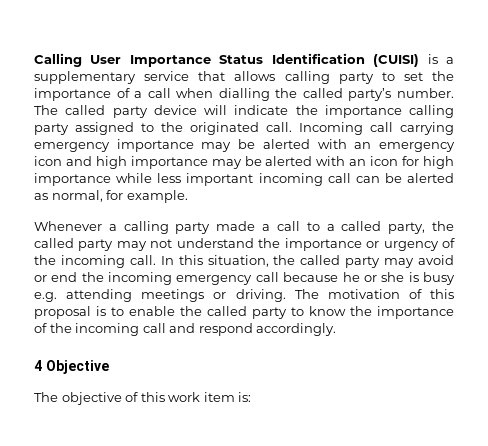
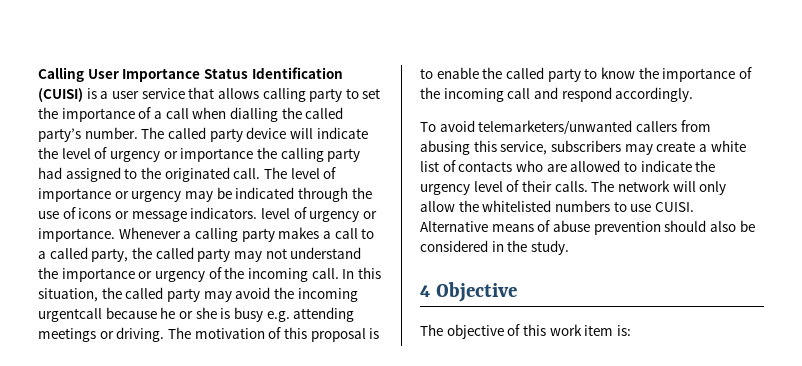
[34,71,136,84] supplementary -> [111,91,139,99] user
[324,105,454,118] [34,123,69,135] importance calling party -> [61,147,361,162] [38,167,62,179] level of urgency or importance the calling party had
[299,122,454,135] [34,139,456,152] [34,156,455,169] [34,173,454,186] [34,190,188,203] Incoming call carrying emergency importance may be alerted with an emergency icon and high importance may be alerted with an icon for high importance while less important incoming call can be alerted as normal, for example. // -> [263,167,337,179] [38,187,372,202] [38,207,377,222] [38,228,115,242] The level of importance or urgency may be indicated through the use of icons or message indicators. level of urgency or importance.
[216,221,256,231] made -> [278,227,320,239] makes
[34,272,279,285] or end the incoming emergency call -> [273,287,358,302] [38,308,102,322] the incoming urgentcall
(337, 329) none -> [420,120,711,135] [420,140,746,155] [420,160,716,172] [420,180,727,195] [420,200,694,212] [420,220,755,235] [420,240,569,255] // To avoid telemarketers/unwanted callers from abusing this service, subscribers may create a white list of contacts who are allowed to indicate the urgency level of their calls. The network will only allow the whitelisted numbers to use CUISI. Alternative means of abuse prevention should also be considered in the study.

